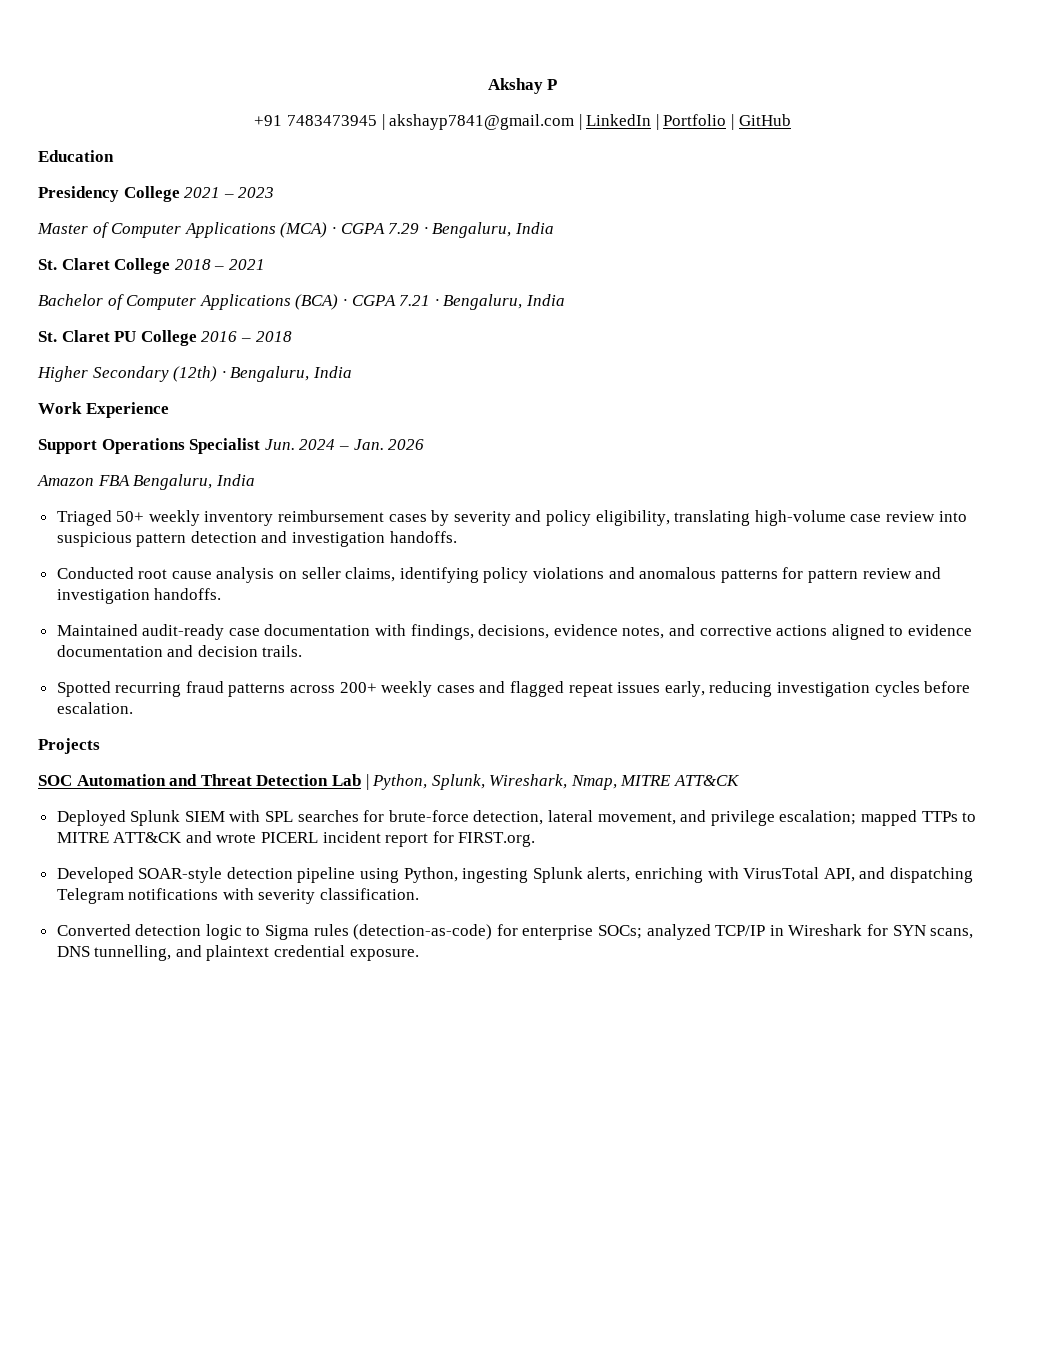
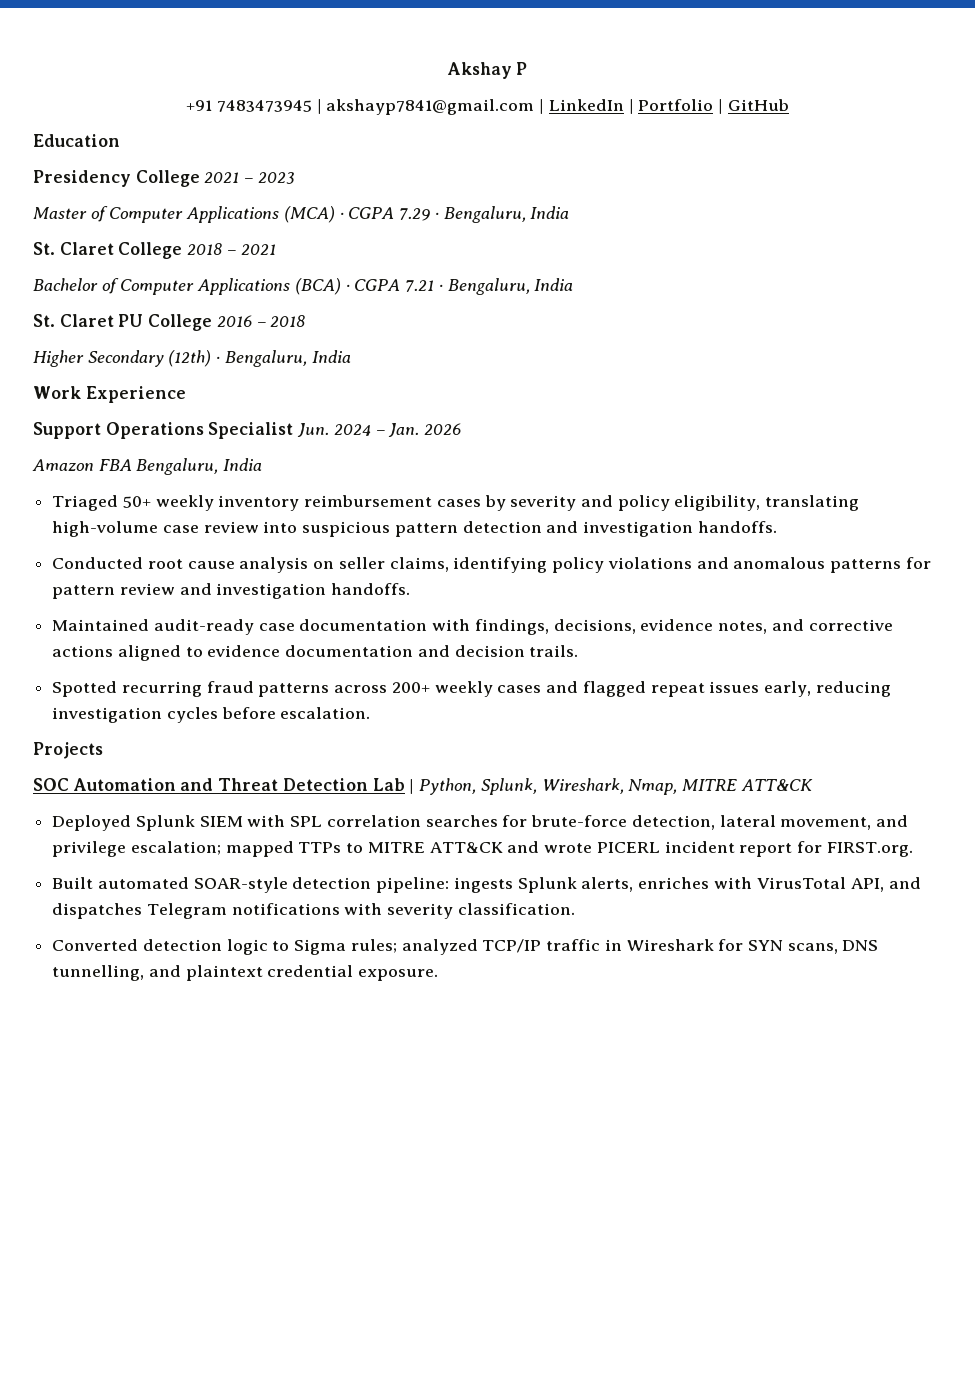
(294, 816) none -> [326,815,421,827] correlation
[56,867,529,883] Developed SOAR-style detection pipeline using Python, ingesting -> [52,877,513,893] Built automated SOAR-style detection pipeline: ingests
[635,867,704,883] enriching -> [638,877,710,889] enriches
[889,867,973,883] dispatching -> [52,903,143,919] dispatches
[313,924,643,940] rules (detection-as-code) for enterprise SOCs; -> [350,939,397,953] rules;
(766, 930) none -> [546,939,601,951] traffic

